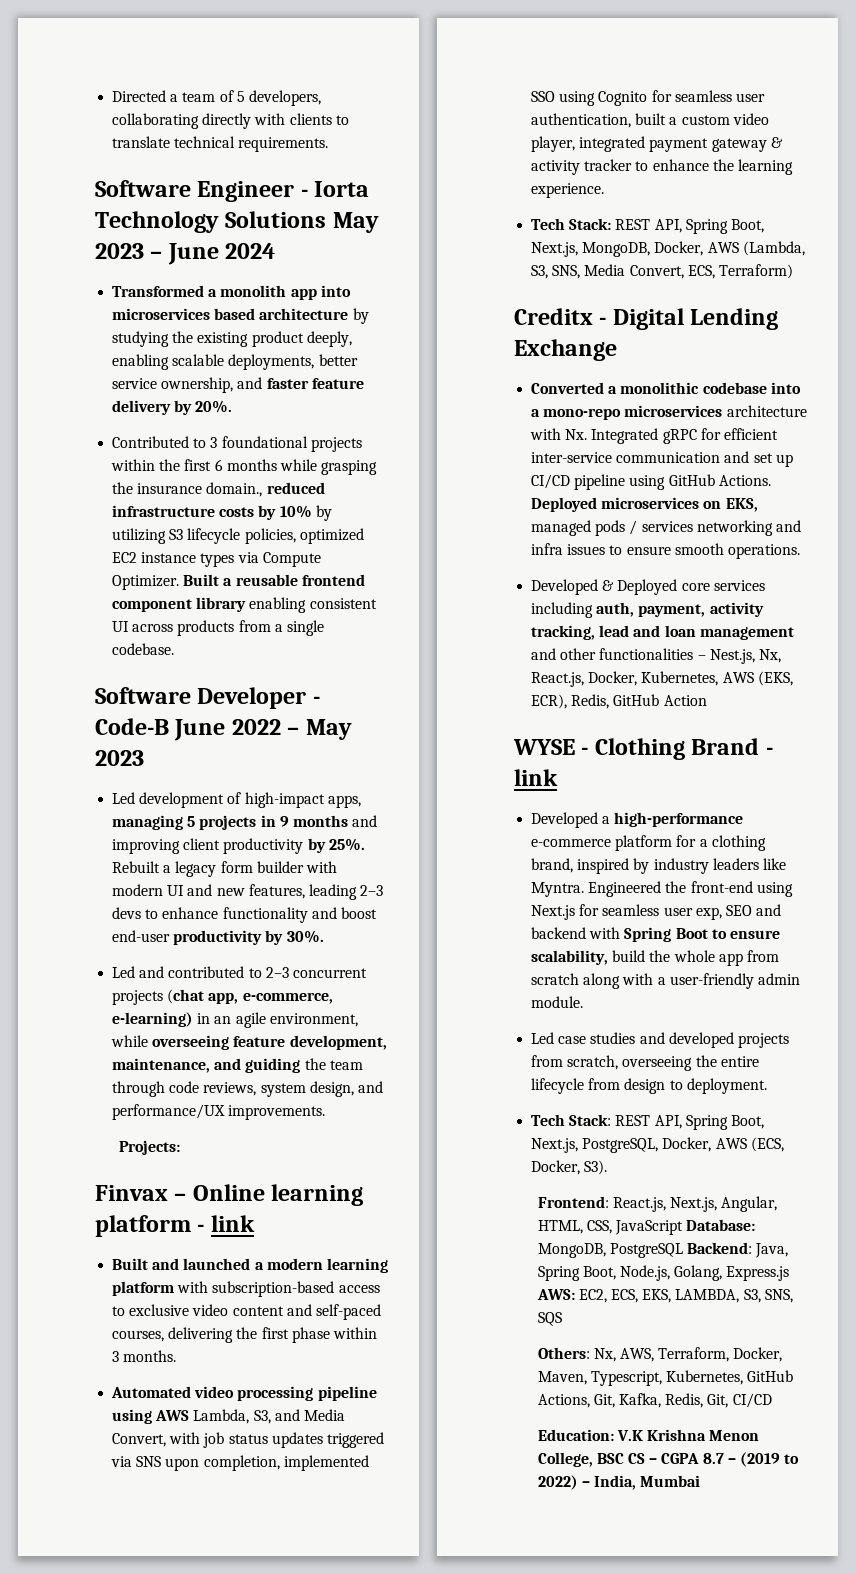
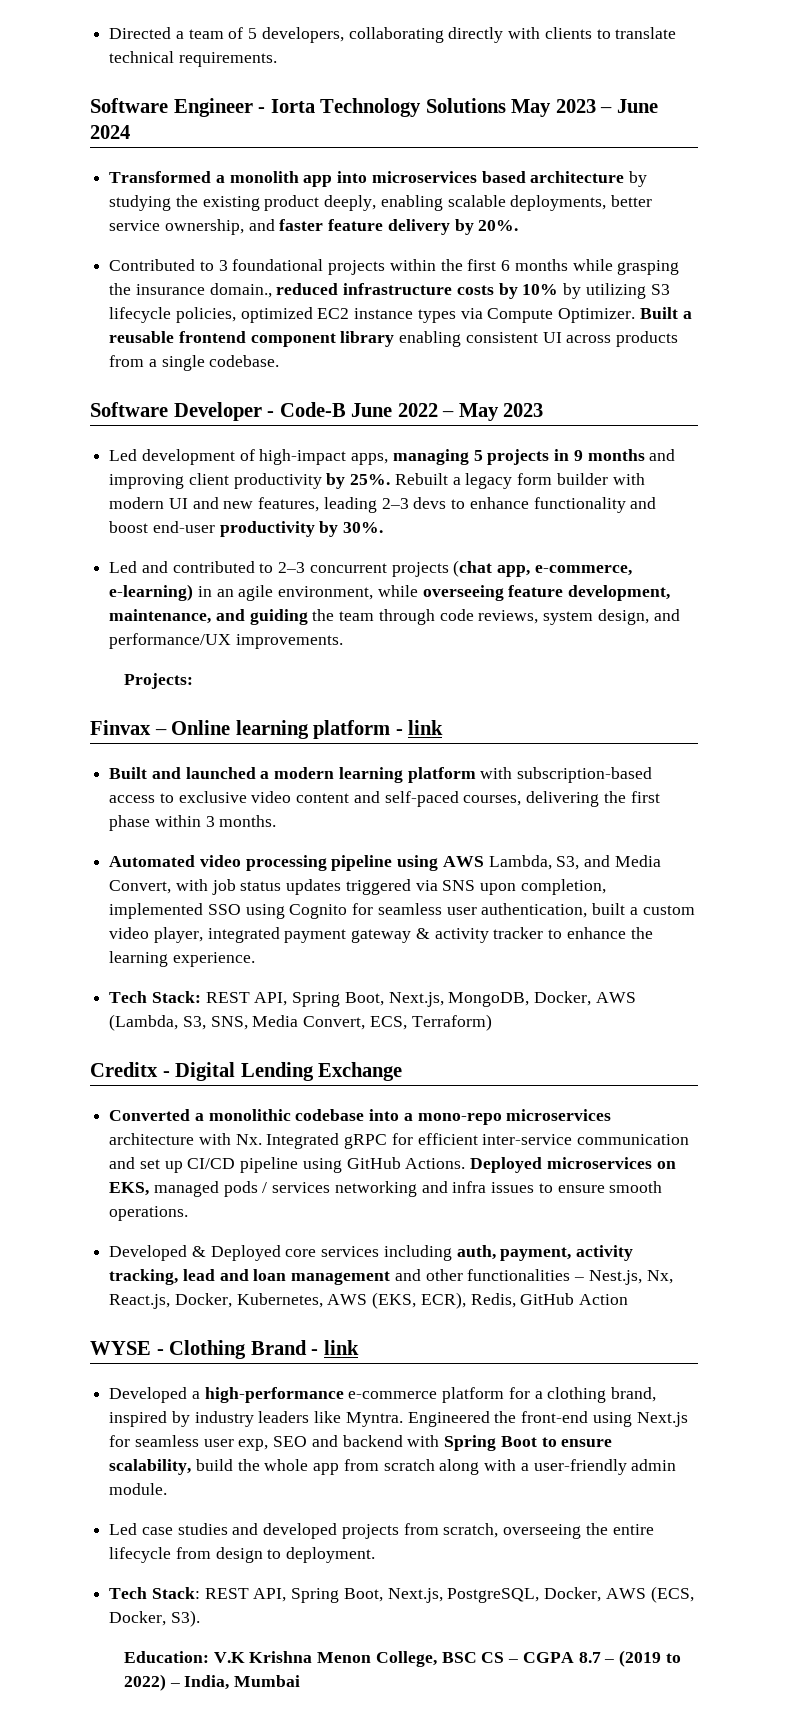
[537,1196,778,1212] [537,1219,756,1235] [537,1242,789,1258] [537,1265,790,1281] [536,1289,793,1303] [537,1312,562,1326] [537,1347,783,1362] [537,1370,794,1386] [537,1393,772,1408] // Frontend: React.js, Next.js, Angular, HTML, CSS, JavaScript Database: MongoDB, PostgreSQL Backend: Java, Spring Boot, Node.js, Golang, Express.js AWS: EC2, ECS, EKS, LAMBDA, S3, SNS, SQS // Others: Nx, AWS, Terraform, Docker, Maven, Typescript, Kubernetes, GitHub Actions, Git, Kafka, Redis, Git, CI/CD -> (200, 1618) none

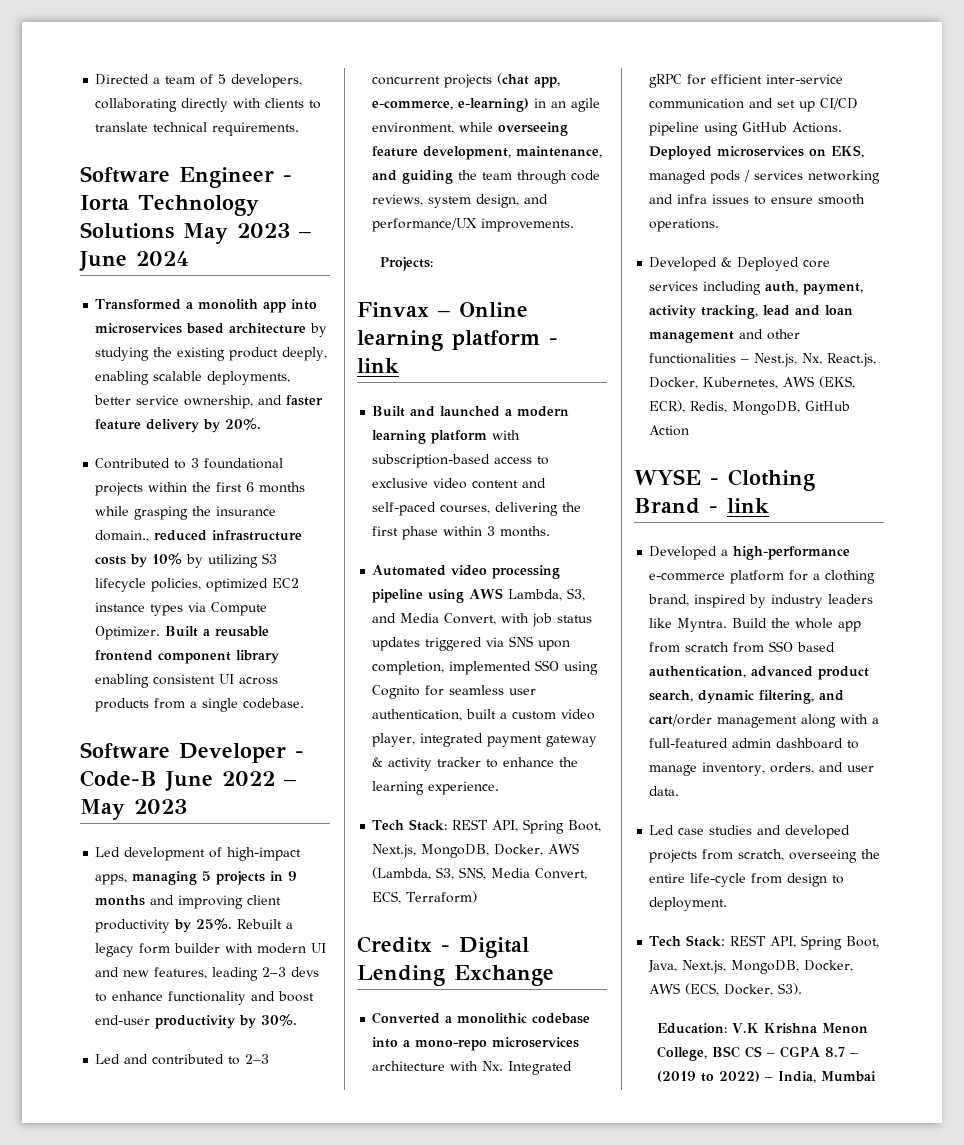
(516, 1300) none -> [732,401,801,415] MongoDB,
[407,1411,688,1427] [109,1435,613,1451] [109,1459,233,1475] Engineered the front-end using Next.js for seamless user exp, SEO and backend with Spring Boot to ensure scalability, build -> [732,618,768,628] Build
[439,1459,677,1475] [109,1483,168,1495] along with a user-friendly admin module. -> [733,641,836,653] [649,666,870,680] [649,690,845,704] [649,714,880,728] [649,738,860,749] [649,762,875,776] [649,786,680,796] from SSO based authentication, advanced product search, dynamic filtering, and cart/order management along with a full-featured admin dashboard to manage inventory, orders, and user data.
[109,1547,172,1563] lifecycle -> [690,873,747,887] life-cycle
[387,1588,540,1603] Next.js, PostgreSQL, -> [648,960,800,974] Java, Next.js, MongoDB,

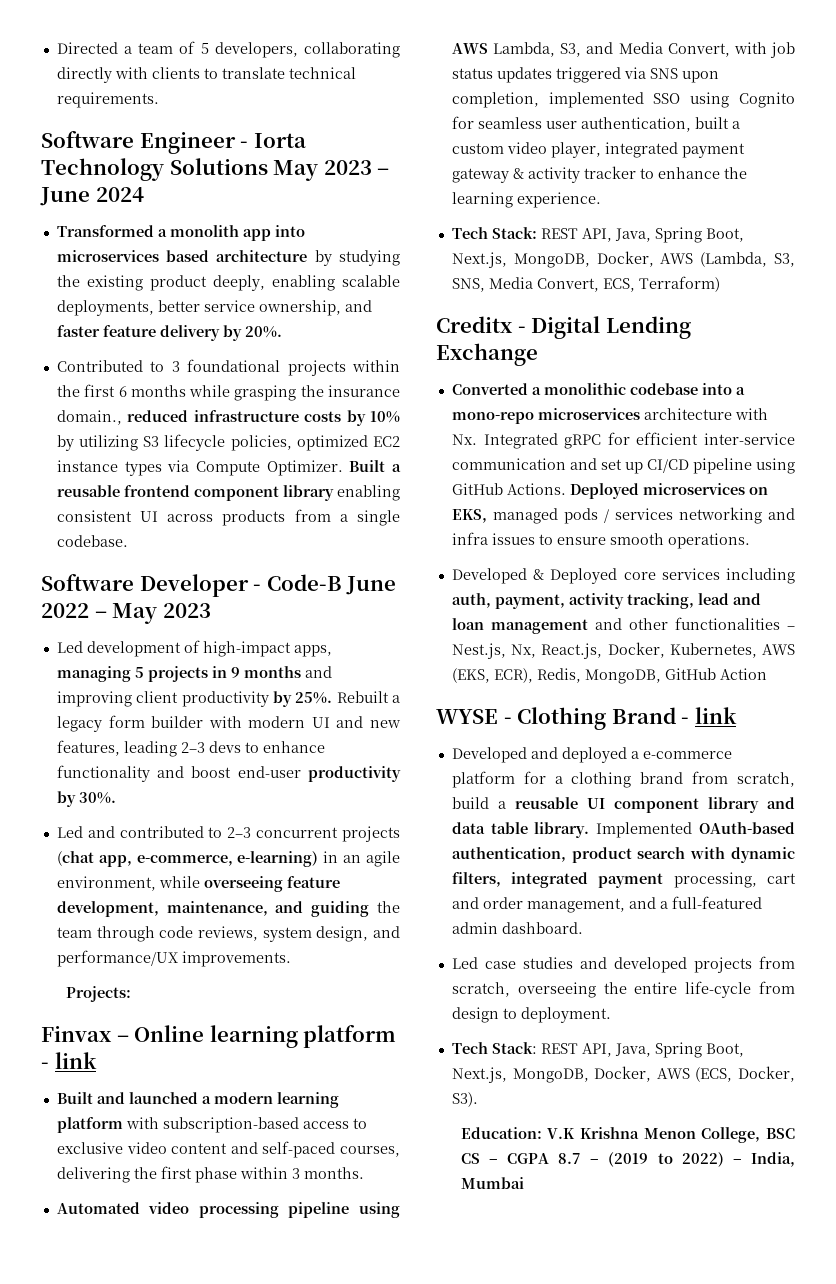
(519, 826) none -> [614,228,651,242] Java,
[721,546,851,560] a high-performance -> [530,747,639,763] and deployed a
[648,594,874,608] [649,618,862,632] [649,641,836,653] [649,666,870,680] [649,690,845,704] [649,714,880,728] [649,738,860,749] [649,762,875,776] [649,786,680,796] brand, inspired by industry leaders like Myntra. Build the whole app from scratch from SSO based authentication, advanced product search, dynamic filtering, and cart/order management along with a full-featured admin dashboard to manage inventory, orders, and user data. -> [640,771,795,787] [451,797,795,813] [451,822,795,838] [451,847,795,863] [451,872,796,888] [451,896,762,913] [451,922,583,934] brand from scratch, build a reusable UI component library and data table library. Implemented OAuth-based authentication, product search with dynamic filters, integrated payment processing, cart and order management, and a full-featured admin dashboard.
[801,935,880,950] [648,960,678,973] Spring Boot, Java, -> [614,1042,744,1058] Java, Spring Boot,

